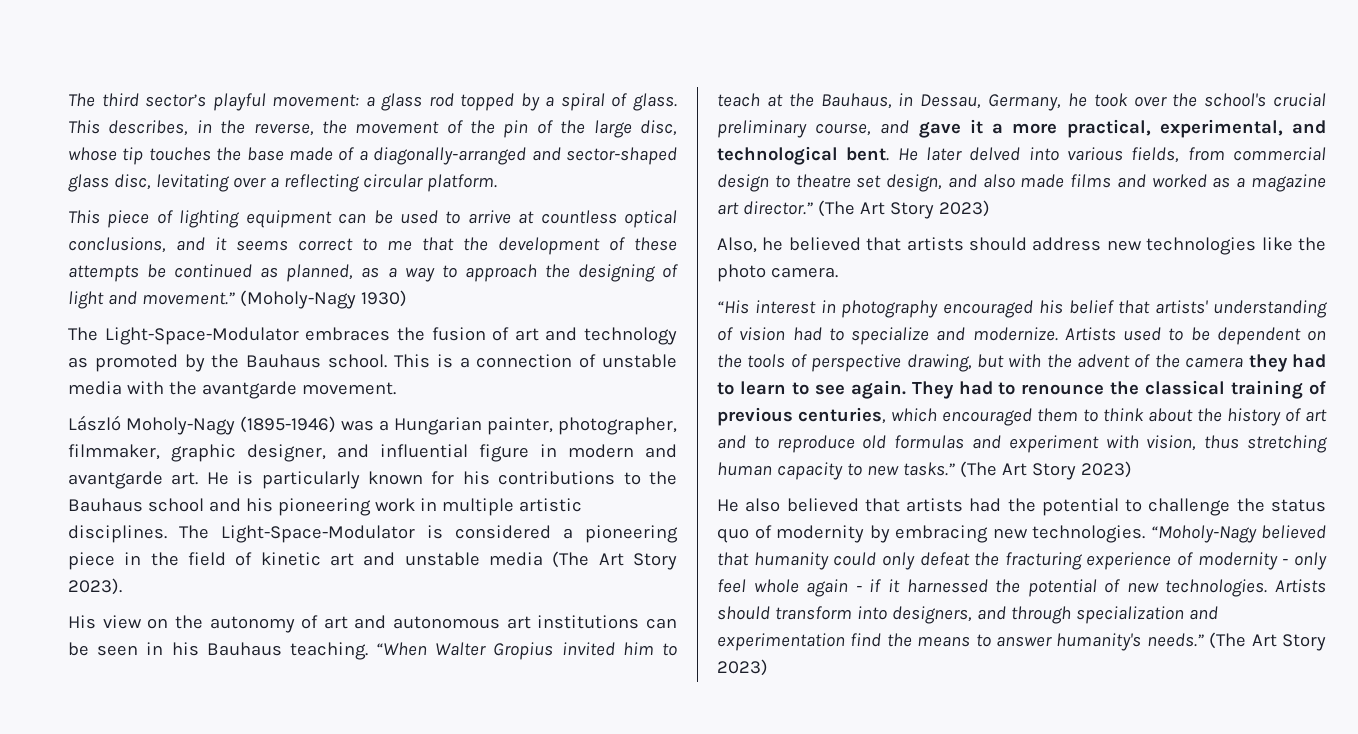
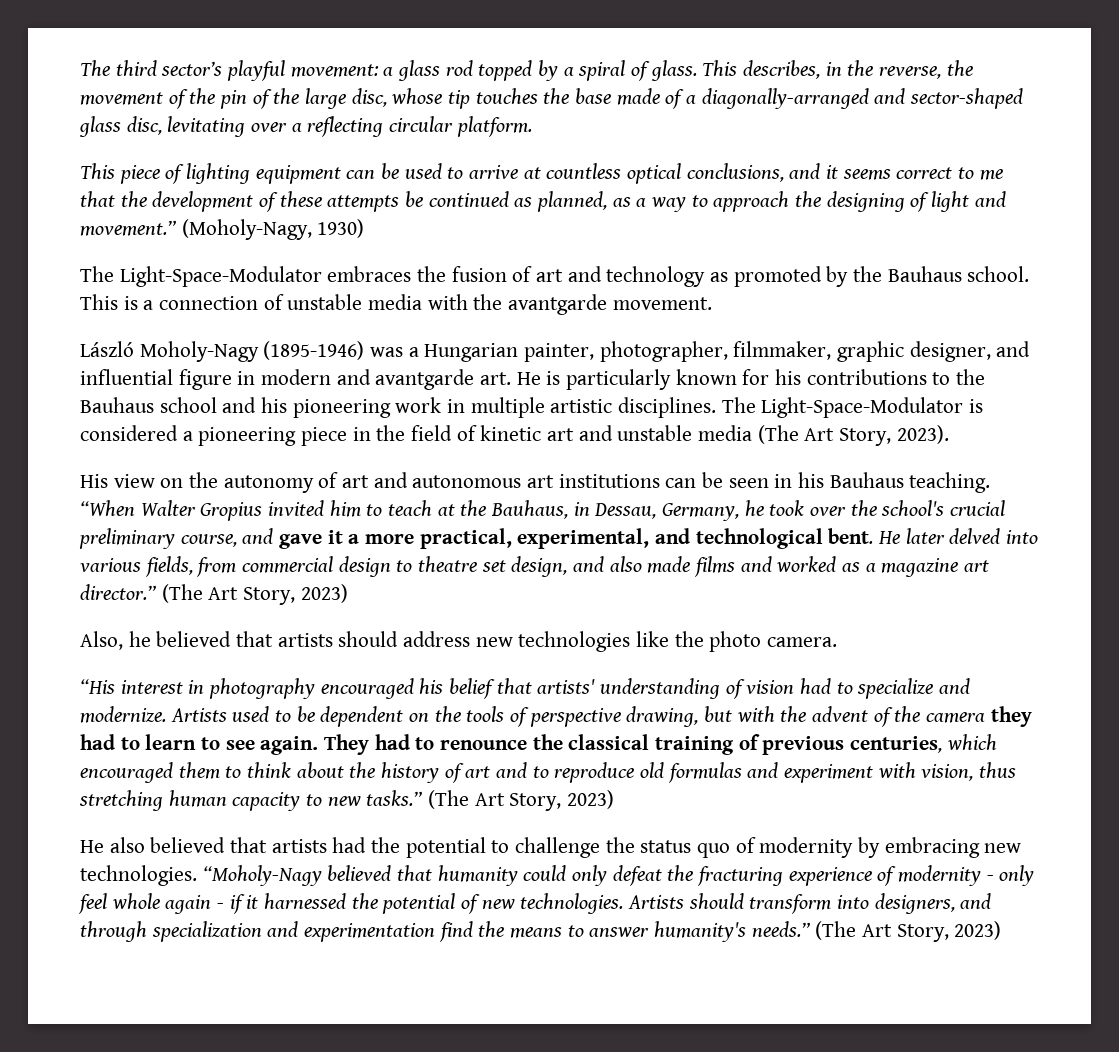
[239,290,356,309] (Moholy-Nagy -> [181,219,312,240] (Moholy-Nagy,
[633,553,677,570] Story -> [839,428,892,446] Story,
[889,202,934,219] Story -> [243,587,296,605] Story,
[1031,463,1076,480] Story -> [509,793,562,811] Story,
[1282,634,1326,651] Story -> [896,924,949,942] Story,

